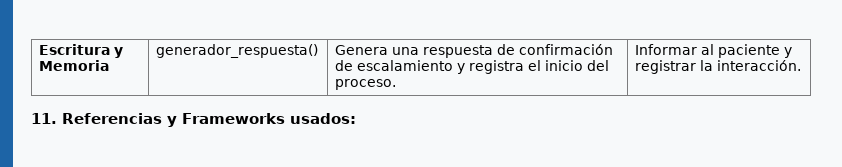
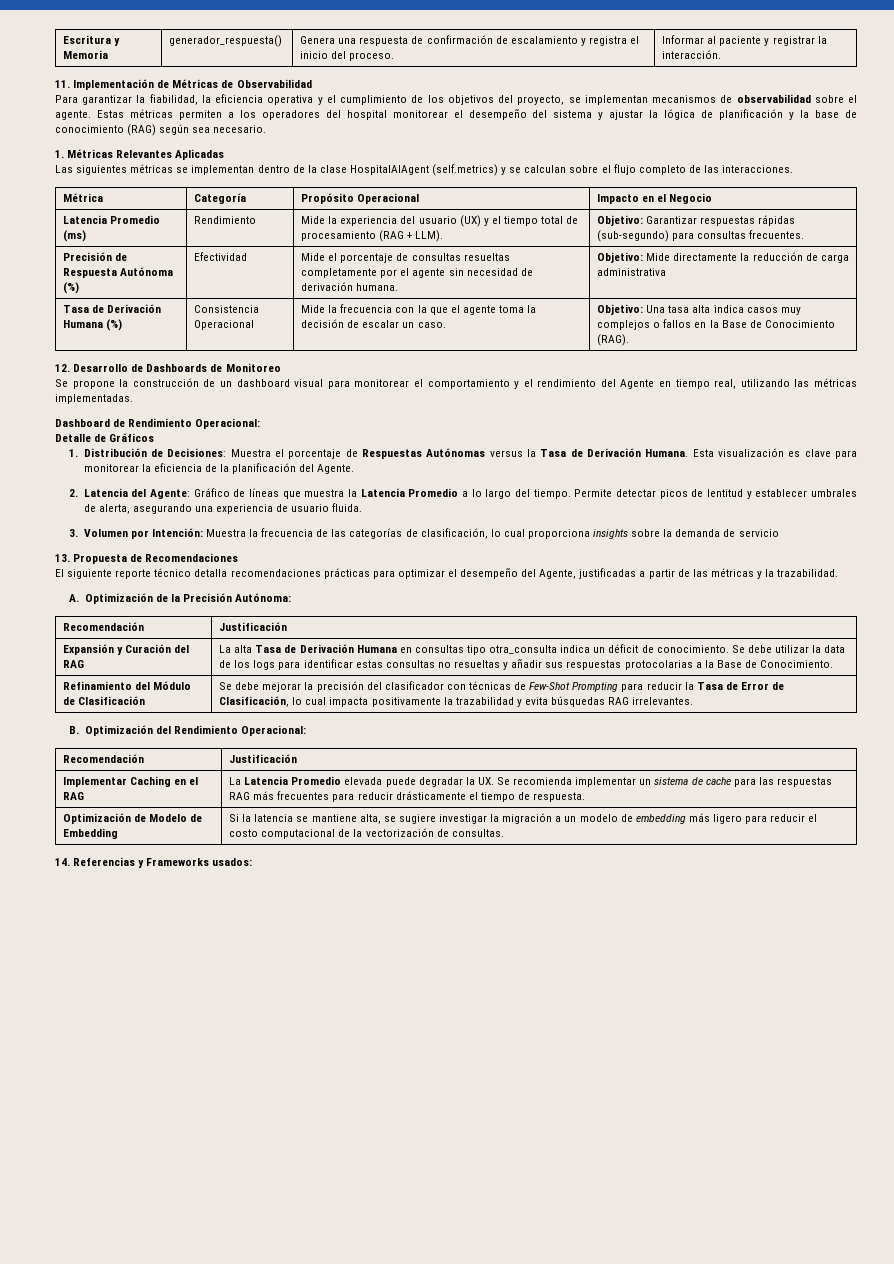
(57, 118) none -> [73,79,312,90] [55,94,857,105] [55,109,857,120] [55,124,267,136] [55,149,225,160] [55,164,794,176] [63,193,104,202] [194,193,247,204] [301,193,420,204] [597,193,713,204] [63,215,161,224] [63,230,87,242] [194,216,257,224] [301,215,579,227] [301,230,444,242] [597,215,796,226] [597,230,805,242] [63,252,128,261] [63,267,174,278] [63,282,80,294] [194,252,248,261] [301,253,510,263] [301,268,533,278] [301,282,399,291] [597,252,849,263] [597,268,667,276] [63,304,162,313] [63,319,123,331] [194,305,260,313] [194,320,255,330] [301,304,537,315] [301,319,446,328] [597,304,801,315] [597,319,835,330] [597,334,630,346] [55,363,281,372] [55,378,857,389] [55,394,133,404] [55,418,261,429] [55,433,155,442] [68,448,858,459] [83,463,355,474] [68,488,857,499] [83,503,363,514] [68,528,779,539] [55,553,239,564] [55,568,839,579] [68,593,291,604] [63,622,145,631] [219,622,288,631] [63,644,190,655] [63,660,85,668] [219,644,846,655] [219,659,834,670] [63,681,192,690] [63,696,146,705] [219,681,785,692] [219,696,694,707] [68,725,306,736] [63,754,145,763] [229,754,298,763] [63,776,199,787] [63,792,85,800] [229,776,832,787] [229,791,586,802] [63,813,203,824] [63,828,119,839] [229,813,818,824] [229,828,504,839] [55,858,70,866] Implementación de Métricas de Observabilidad // Para garantizar la fiabilidad, la eficiencia operativa y el cumplimiento de los objetivos del proyecto, se implementan mecanismos de observabilidad sobre el agente. Estas métricas permiten a los operadores del hospital monitorear el desempeño del sistema y ajustar la lógica de planificación y la base de conocimiento (RAG) según sea necesario. // 1. Métricas Relevantes Aplicadas // Las siguientes métricas se implementan dentro de la clase HospitalAIAgent (self.metrics) y se calculan sobre el flujo completo de las interacciones. // Métrica | Categoría | Propósito Operacional | Impacto en el Negocio // Latencia Promedio (ms) | Rendimiento | Mide la experiencia del usuario (UX) y el tiempo total de procesamiento (RAG + LLM). | Objetivo: Garantizar respuestas rápidas (sub-segundo) para consultas frecuentes. // Precisión de Respuesta Autónoma (%) | Efectividad | Mide el porcentaje de consultas resueltas completamente por el agente sin necesidad de derivación humana. | Objetivo: Mide directamente la reducción de carga administrativa // Tasa de Derivación Humana (%) | Consistencia Operacional | Mide la frecuencia con la que el agente toma la decisión de escalar un caso. | Objetivo: Una tasa alta indica casos muy complejos o fallos en la Base de Conocimiento (RAG). // 12. Desarrollo de Dashboards de Monitoreo // Se propone la construcción de un dashboard visual para monitorear el comportamiento y el rendimiento del Agente en tiempo real, utilizando las métricas implementadas. // Dashboard de Rendimiento Operacional: // Detalle de Gráficos // 1. Distribución de Decisiones: Muestra el porcentaje de Respuestas Autónomas versus la Tasa de Derivación Humana. Esta visualización es clave para monitorear la eficiencia de la planificación del Agente. // 2. Latencia del Agente: Gráfico de líneas que muestra la Latencia Promedio a lo largo del tiempo. Permite detectar picos de lentitud y establecer umbrales de alerta, asegurando una experiencia de usuario fluida. // 3. Volumen por Intención: Muestra la frecuencia de las categorías de clasificación, lo cual proporciona insights sobre la demanda de servicio // 13. Propuesta de Recomendaciones // El siguiente reporte técnico detalla recomendaciones prácticas para optimizar el desempeño del Agente, justificadas a partir de las métricas y la trazabilidad. // A. Optimización de la Precisión Autónoma: // Recomendación | Justificación // Expansión y Curación del RAG | La alta Tasa de Derivación Humana en consultas tipo otra_consulta indica un déficit de conocimiento. Se debe utilizar la data de los logs para identificar estas consultas no resueltas y añadir sus respuestas protocolarias a la Base de Conocimiento. // Refinamiento del Módulo de Clasificación | Se debe mejorar la precisión del clasificador con técnicas de Few-Shot Prompting para reducir la Tasa de Error de Clasificación, lo cual impacta positivamente la trazabilidad y evita búsquedas RAG irrelevantes. // B. Optimización del Rendimiento Operacional: // Recomendación | Justificación // Implementar Caching en el RAG | La Latencia Promedio elevada puede degradar la UX. Se recomienda implementar un sistema de cache para las respuestas RAG más frecuentes para reducir drásticamente el tiempo de respuesta. // Optimización de Modelo de Embedding | Si la latencia se mantiene alta, se sugiere investigar la migración a un modelo de embedding más ligero para reducir el costo computacional de la vectorización de consultas. // 14.

